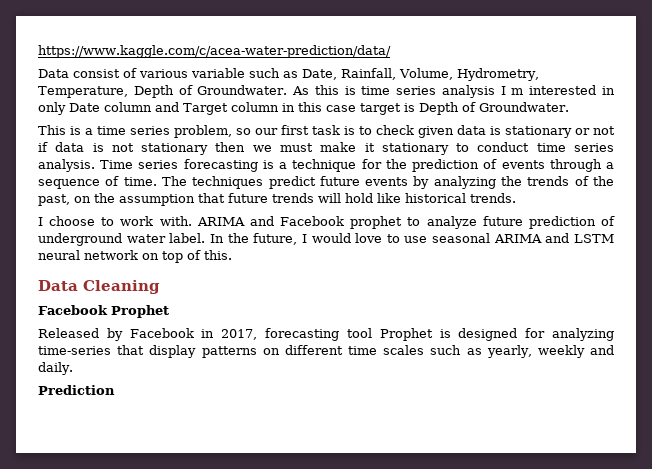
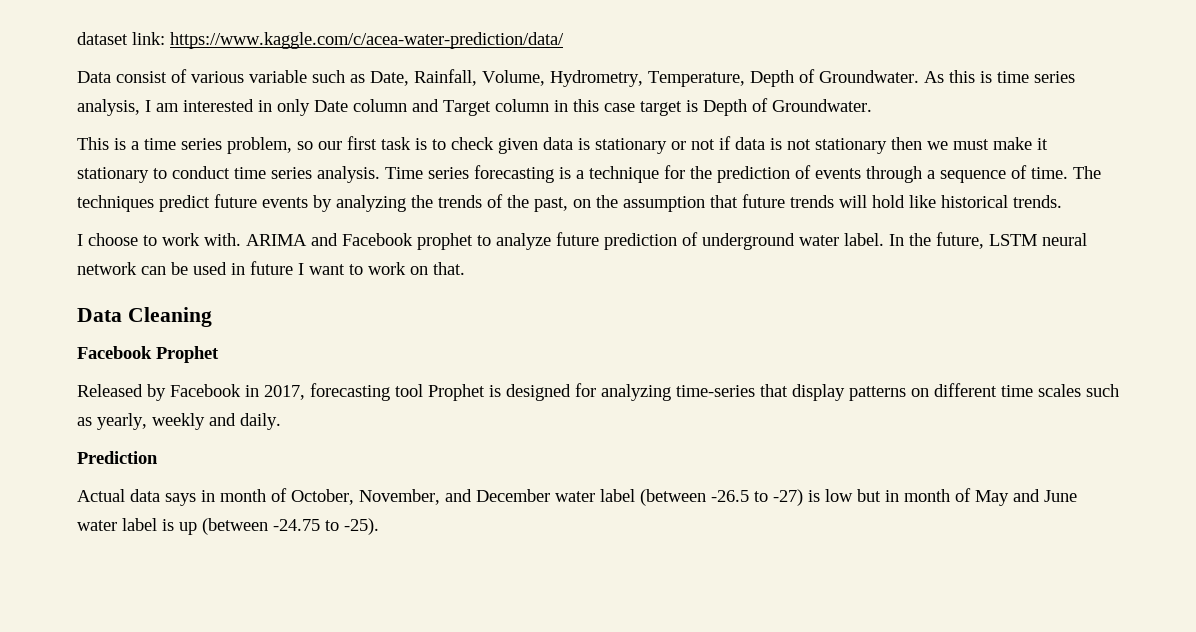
(38, 51) none -> [77,32,165,45] dataset link:
[441,85,524,98] analysis I m -> [77,99,179,116] analysis, I am
[301,233,615,243] [38,250,232,263] I would love to use seasonal ARIMA and LSTM neural network on top of this. -> [989,233,1087,246] [77,261,465,275] LSTM neural network can be used in future I want to work on that.
(115, 390) none -> [77,488,1077,506] [77,518,379,535] // Actual data says in month of October, November, and December water label (between -26.5 to -27) is low but in month of May and June water label is up (between -24.75 to -25).

